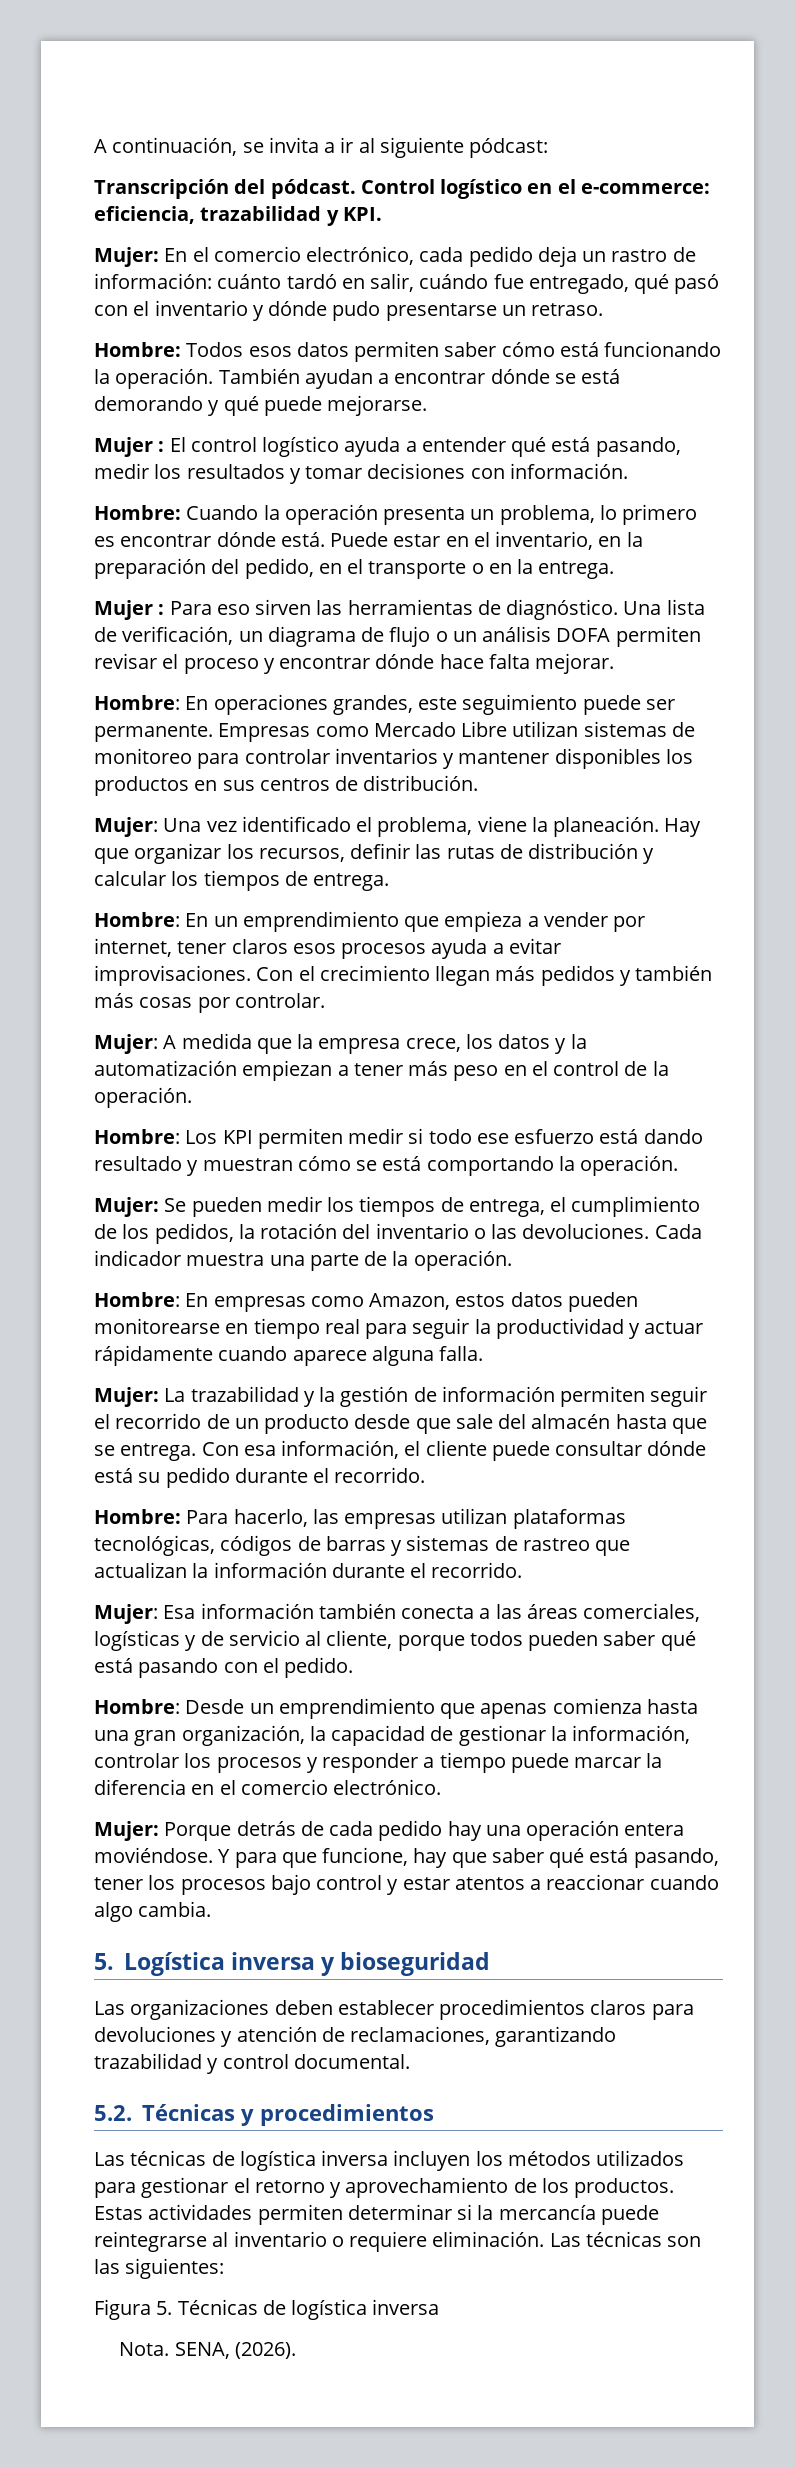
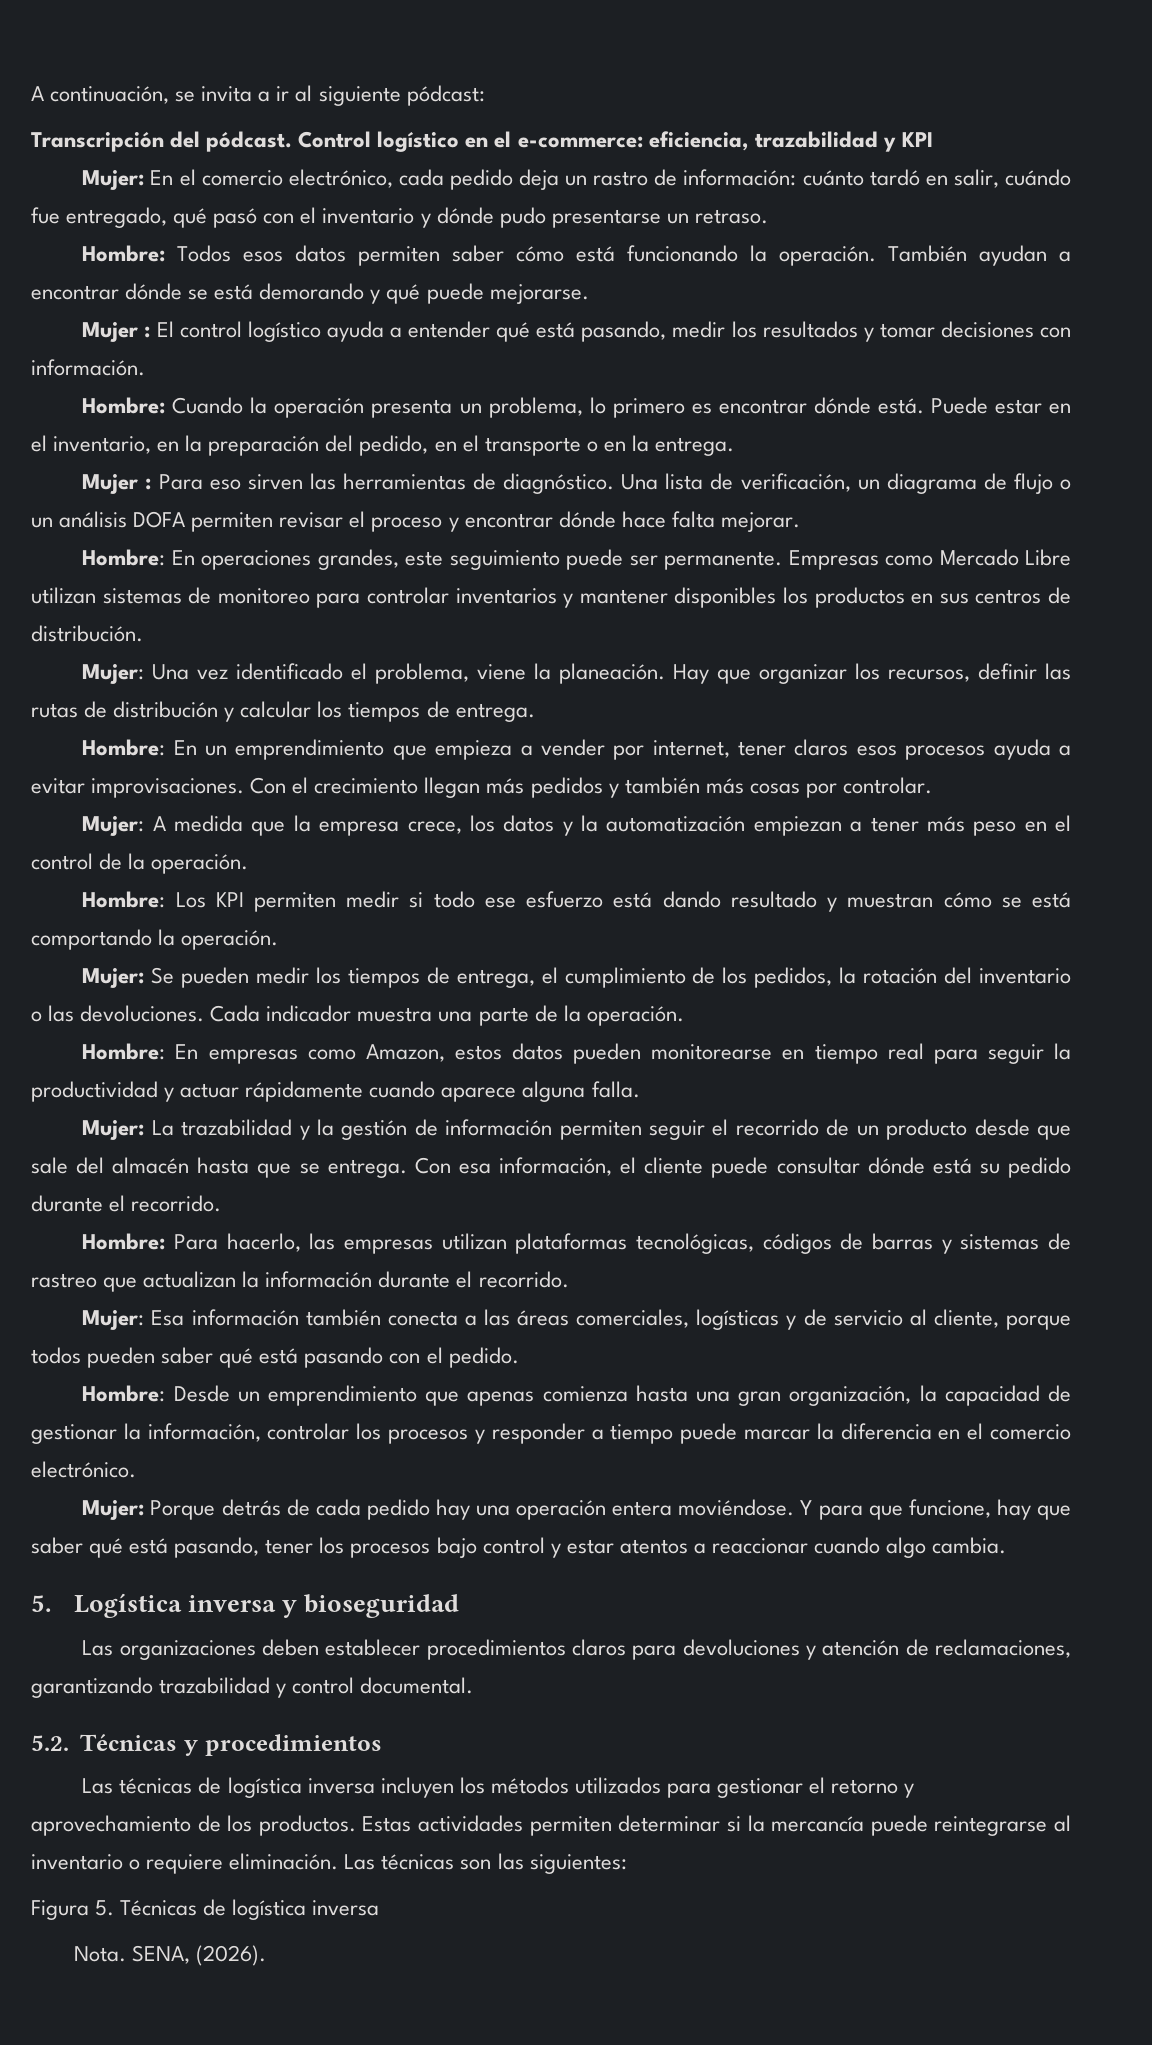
[342,207,382,221] KPI. -> [901,132,933,147] KPI

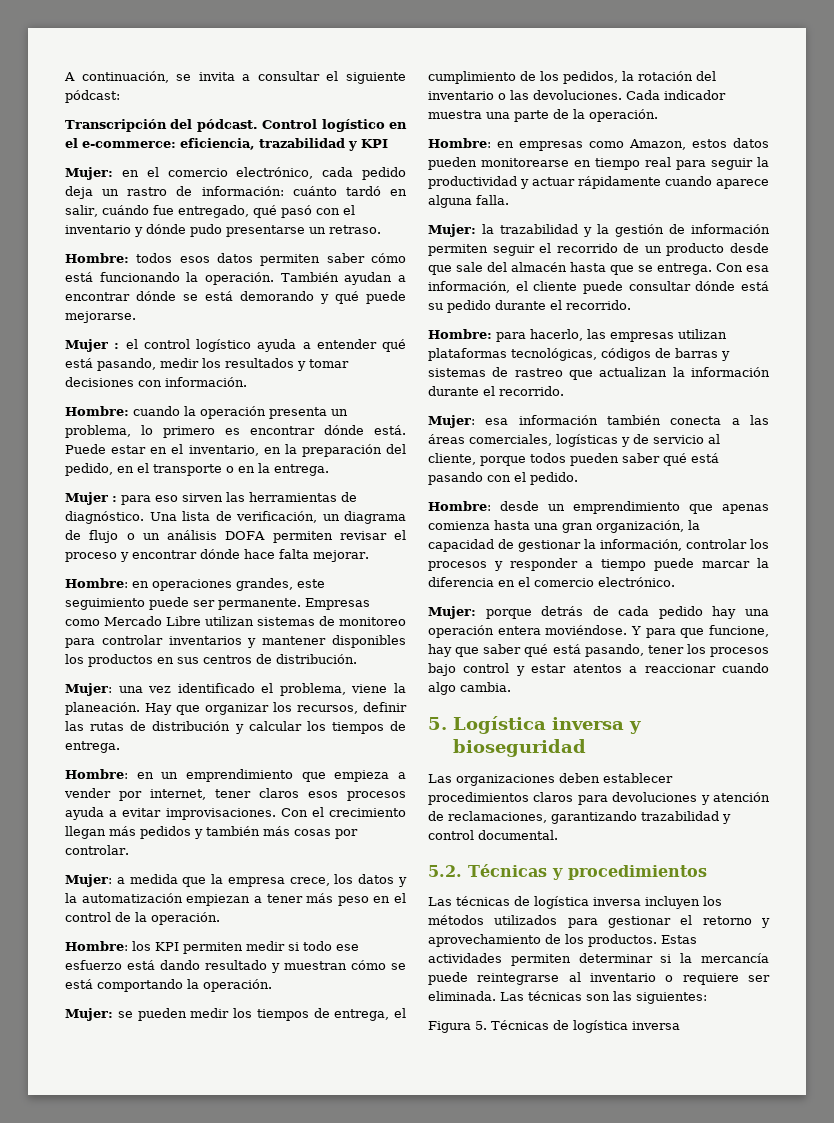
[276,85,313,102] ir al -> [257,71,339,81] consultar el
[150,170,174,185] En -> [121,170,139,177] en
[177,245,232,262] Todos -> [136,253,173,263] todos
[156,321,174,337] El -> [125,339,138,349] el
[172,397,244,414] Cuando -> [133,406,180,416] cuando
[158,474,203,490] Para -> [121,495,151,505] para
[171,550,195,565] En -> [132,581,149,588] en
[152,664,190,680] Una -> [118,686,143,693] una
[173,740,197,755] En -> [136,772,154,779] en
[152,816,166,831] A -> [116,877,125,884] a
[175,892,206,908] Los -> [132,941,151,951] los
[151,967,175,984] Se -> [117,1011,133,1018] se
[175,1044,199,1059] En -> [497,141,514,148] en
[151,1120,174,1136] La -> [482,224,494,234] la
[173,1234,218,1250] Para -> [496,332,526,342] para
[151,1310,185,1326] Esa -> [485,418,509,425] esa
[173,1385,230,1402] Desde -> [500,501,539,511] desde
[150,1500,216,1520] Porque -> [485,609,532,619] porque
[229,1853,339,1870] eliminación. -> [748,975,770,982] [428,991,496,1001] ser eliminada.
[73,1945,267,1966] // Nota. SENA, (2026). -> (680, 1025) none

